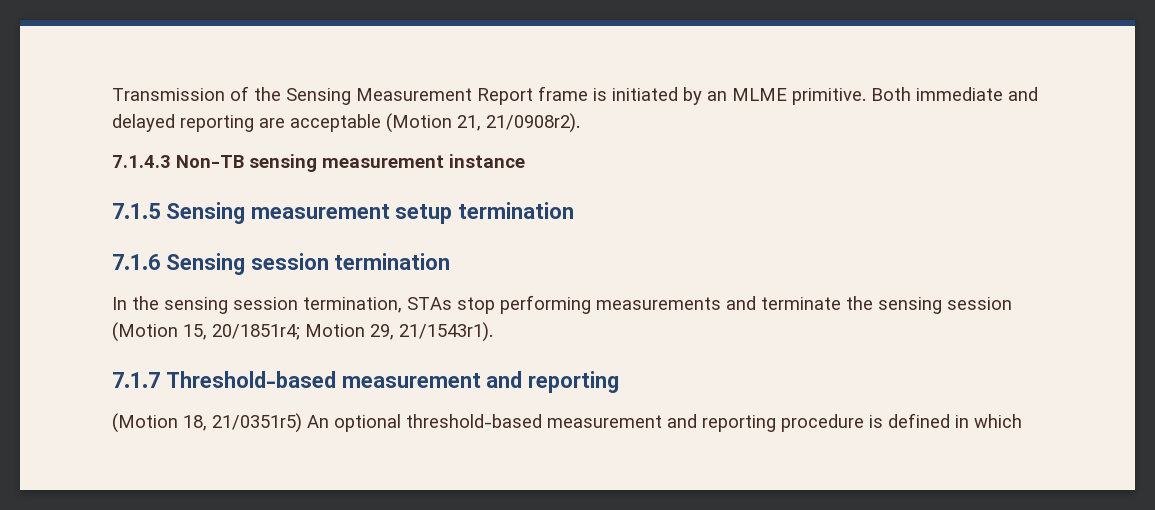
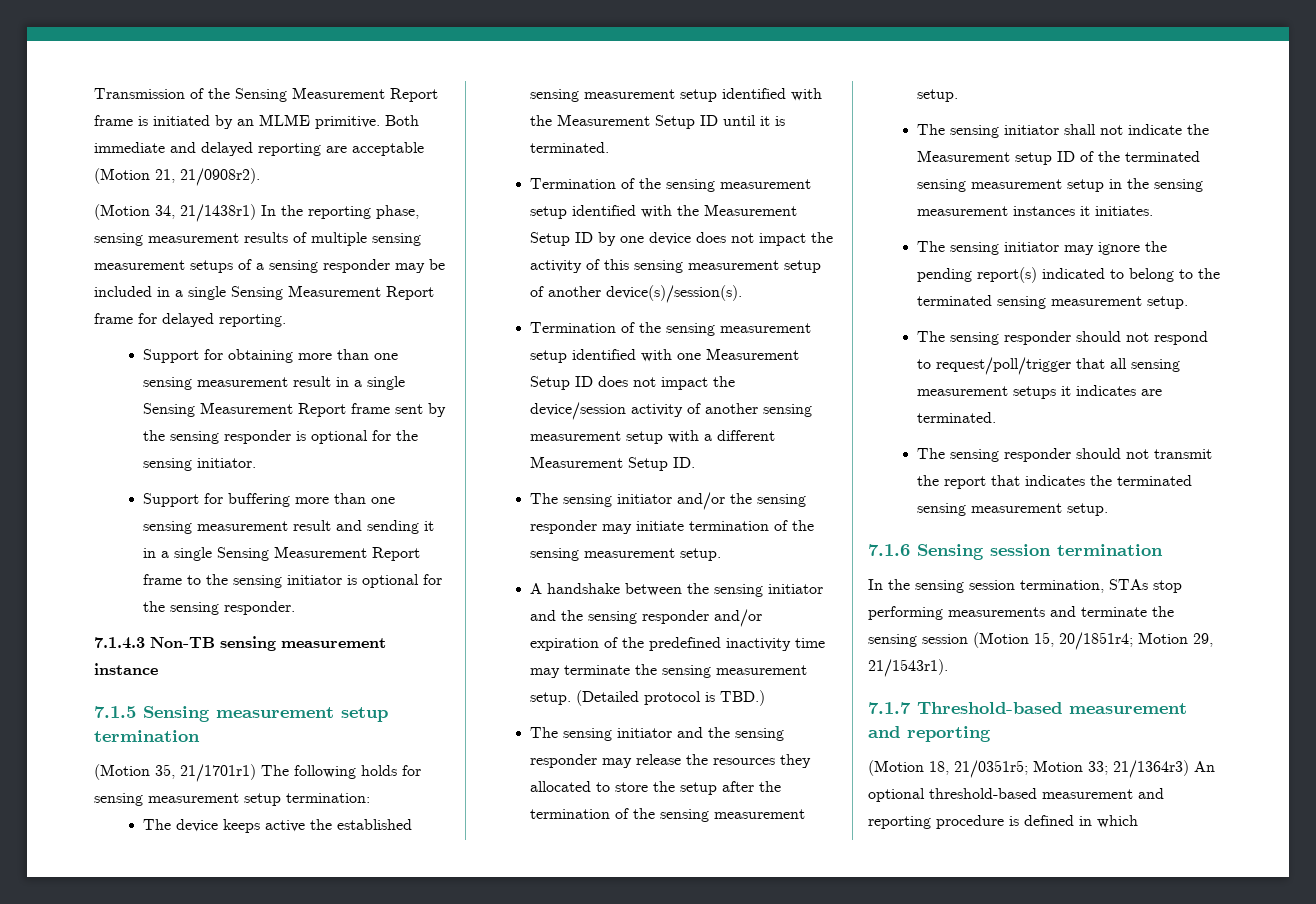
(580, 123) none -> [94,204,419,222] [94,232,421,246] [94,259,445,273] [94,285,434,300] [94,313,286,327] [143,349,399,363] [143,376,406,390] [143,402,447,417] [143,430,419,444] [143,458,257,471] [143,493,396,507] [143,520,435,534] [143,546,421,561] [143,574,443,588] [143,601,296,615] // (Motion 34, 21/1438r1) In the reporting phase, sensing measurement results of multiple sensing measurement setups of a sensing responder may be included in a single Sensing Measurement Report frame for delayed reporting. // Support for obtaining more than one sensing measurement result in a single Sensing Measurement Report frame sent by the sensing responder is optional for the sensing initiator. // Support for buffering more than one sensing measurement result and sending it in a single Sensing Measurement Report frame to the sensing initiator is optional for the sensing responder.
(575, 210) none -> [94,764,421,782] [94,793,370,806] [143,819,413,833] [530,88,823,102] [530,114,786,129] [530,142,610,153] [530,178,812,192] [530,204,798,219] [530,232,834,246] [530,259,822,273] [530,285,743,303] [530,322,812,336] [530,348,800,363] [530,376,736,390] [530,402,813,420] [530,430,776,444] [530,456,696,471] [530,492,807,510] [530,520,815,534] [530,548,722,561] [530,583,824,597] [530,609,763,627] [530,637,826,651] [530,664,808,678] [530,690,766,706] [530,727,785,741] [530,754,812,768] [530,781,782,795] [530,808,806,822] [917,89,959,102] [917,124,1210,138] [917,150,1201,165] [917,178,1204,192] [917,206,1154,216] [917,241,1168,255] [917,267,1221,283] [917,295,1189,309] [917,331,1209,345] [917,357,1181,375] [917,385,1163,399] [917,412,997,423] [917,448,1213,462] [917,475,1193,489] [917,503,1109,516] // (Motion 35, 21/1701r1) The following holds for sensing measurement setup termination: // The device keeps active the established sensing measurement setup identified with the Measurement Setup ID until it is terminated. // Termination of the sensing measurement setup identified with the Measurement Setup ID by one device does not impact the activity of this sensing measurement setup of another device(s)/session(s). // Termination of the sensing measurement setup identified with one Measurement Setup ID does not impact the device/session activity of another sensing measurement setup with a different Measurement Setup ID. // The sensing initiator and/or the sensing responder may initiate termination of the sensing measurement setup. // A handshake between the sensing initiator and the sensing responder and/or expiration of the predefined inactivity time may terminate the sensing measurement setup. (Detailed protocol is TBD.) // The sensing initiator and the sensing responder may release the resources they allocated to store the setup after the termination of the sensing measurement setup. // The sensing initiator shall not indicate the Measurement setup ID of the terminated sensing measurement setup in the sensing measurement instances it initiates. // The sensing initiator may ignore the pending report(s) indicated to belong to the terminated sensing measurement setup. // The sensing responder should not respond to request/poll/trigger that all sensing measurement setups it indicates are terminated. // The sensing responder should not transmit the report that indicates the terminated sensing measurement setup.
[212,413,302,433] 21/0351r5) -> [954,760,1189,778] 21/0351r5; Motion 33; 21/1364r3)

